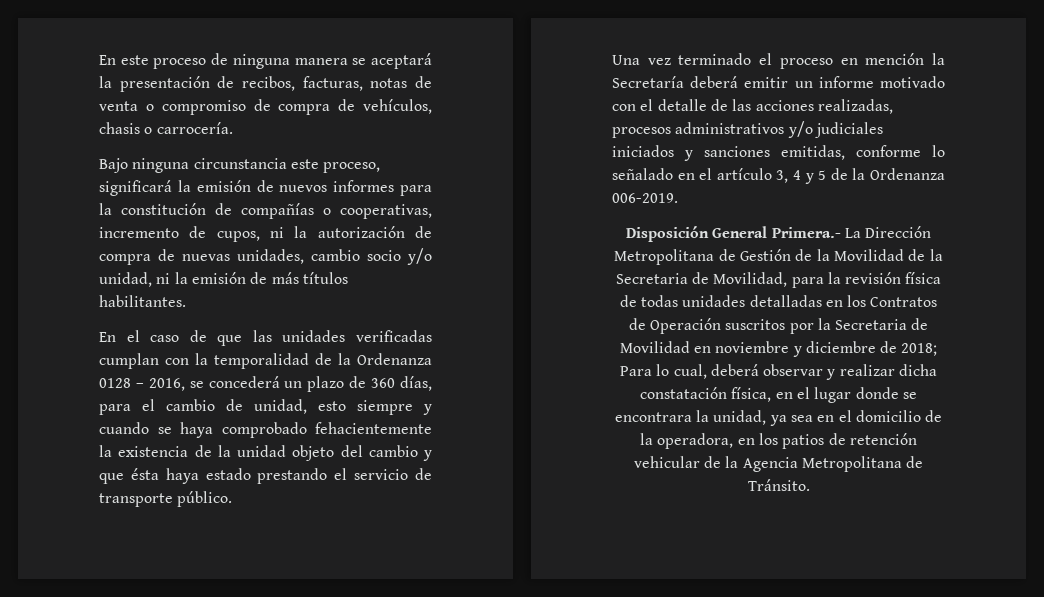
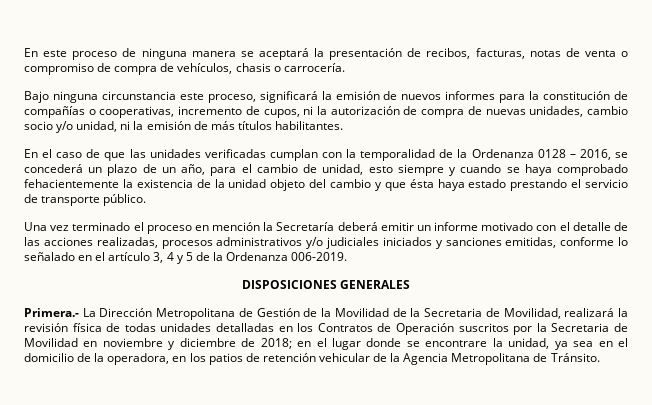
[371,376,432,391] 360 días, -> [161,164,206,175] un año,
[625,226,768,242] Disposición General -> [241,280,411,289] DISPOSICIONES GENERALES //
[791,277,824,288] para -> [564,308,615,317] realizará
[619,364,938,380] [640,387,772,402] Para lo cual, deberá observar y realizar dicha constatación física, -> (292, 343) none
[614,412,692,422] encontrara -> [425,340,488,347] encontrare

